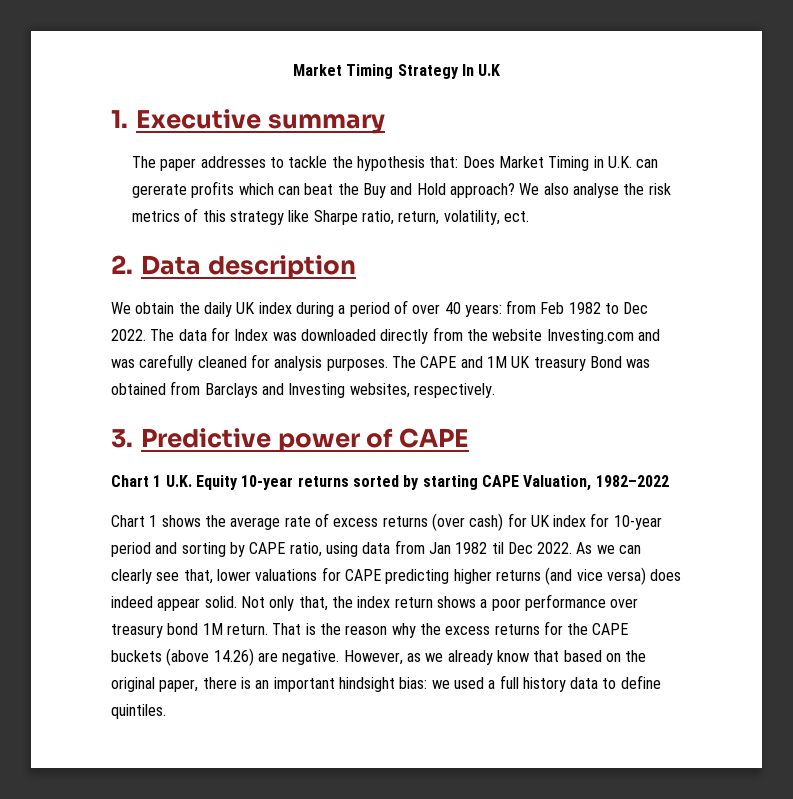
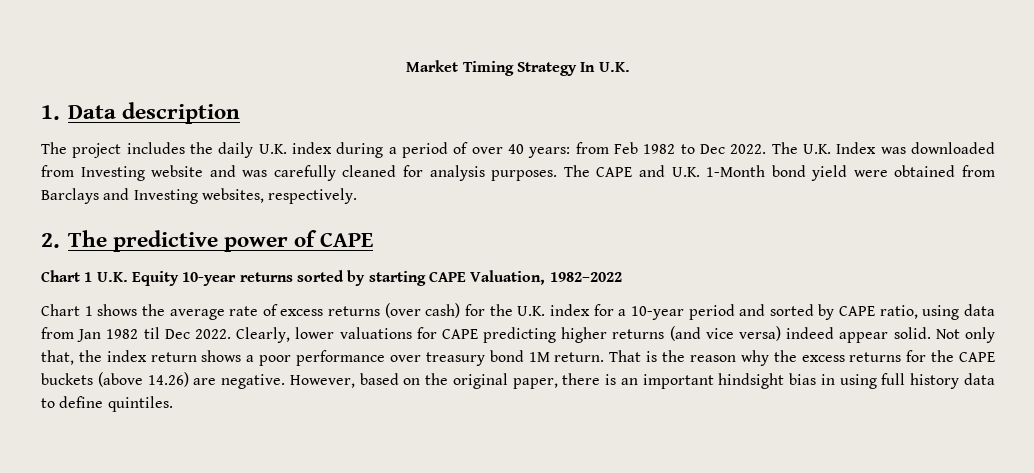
[478,64,501,76] [111,109,385,134] [132,156,659,171] [132,181,671,198] [132,208,529,225] [111,255,133,274] U.K // 1. Executive summary // The paper addresses to tackle the hypothesis that: Does Market Timing in U.K. can gererate profits which can beat the Buy and Hold approach? We also analyse the risk metrics of this strategy like Sharpe ratio, return, volatility, ect. // 2. -> [598,62,630,72] [41,105,60,120] U.K. // 1.
[111,302,175,314] We obtain -> [41,142,185,158] The project includes
[236,302,256,314] UK -> [258,144,287,154] U.K.
[178,327,230,341] data for -> [803,144,832,154] U.K.
[380,327,634,344] directly from the website Investing.com -> [41,165,204,181] from Investing website
[486,356,651,371] 1M UK treasury Bond was -> [671,165,888,181] U.K. 1-Month bond yield were
[111,428,271,448] 3. Predictive -> [41,230,219,252] 2. The predictive
[530,515,550,527] UK -> [489,304,546,316] the U.K.
(610, 520) none -> [618,309,627,316] a
[181,542,226,557] sorting -> [769,304,814,316] sorted
[576,542,642,554] [111,569,213,584] As we can clearly see that, -> [236,327,291,343] Clearly,
[650,569,682,581] does -> (782, 333) none
[406,650,560,665] as we already know that -> (355, 381) none
[399,677,496,689] bias: we used a -> [789,373,877,389] bias in using

